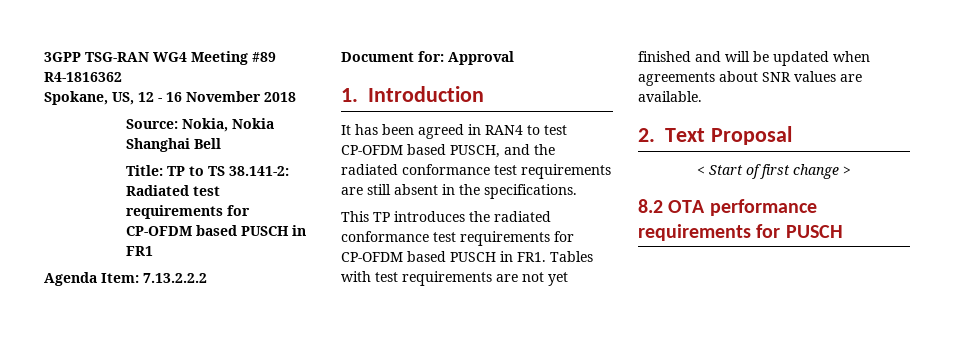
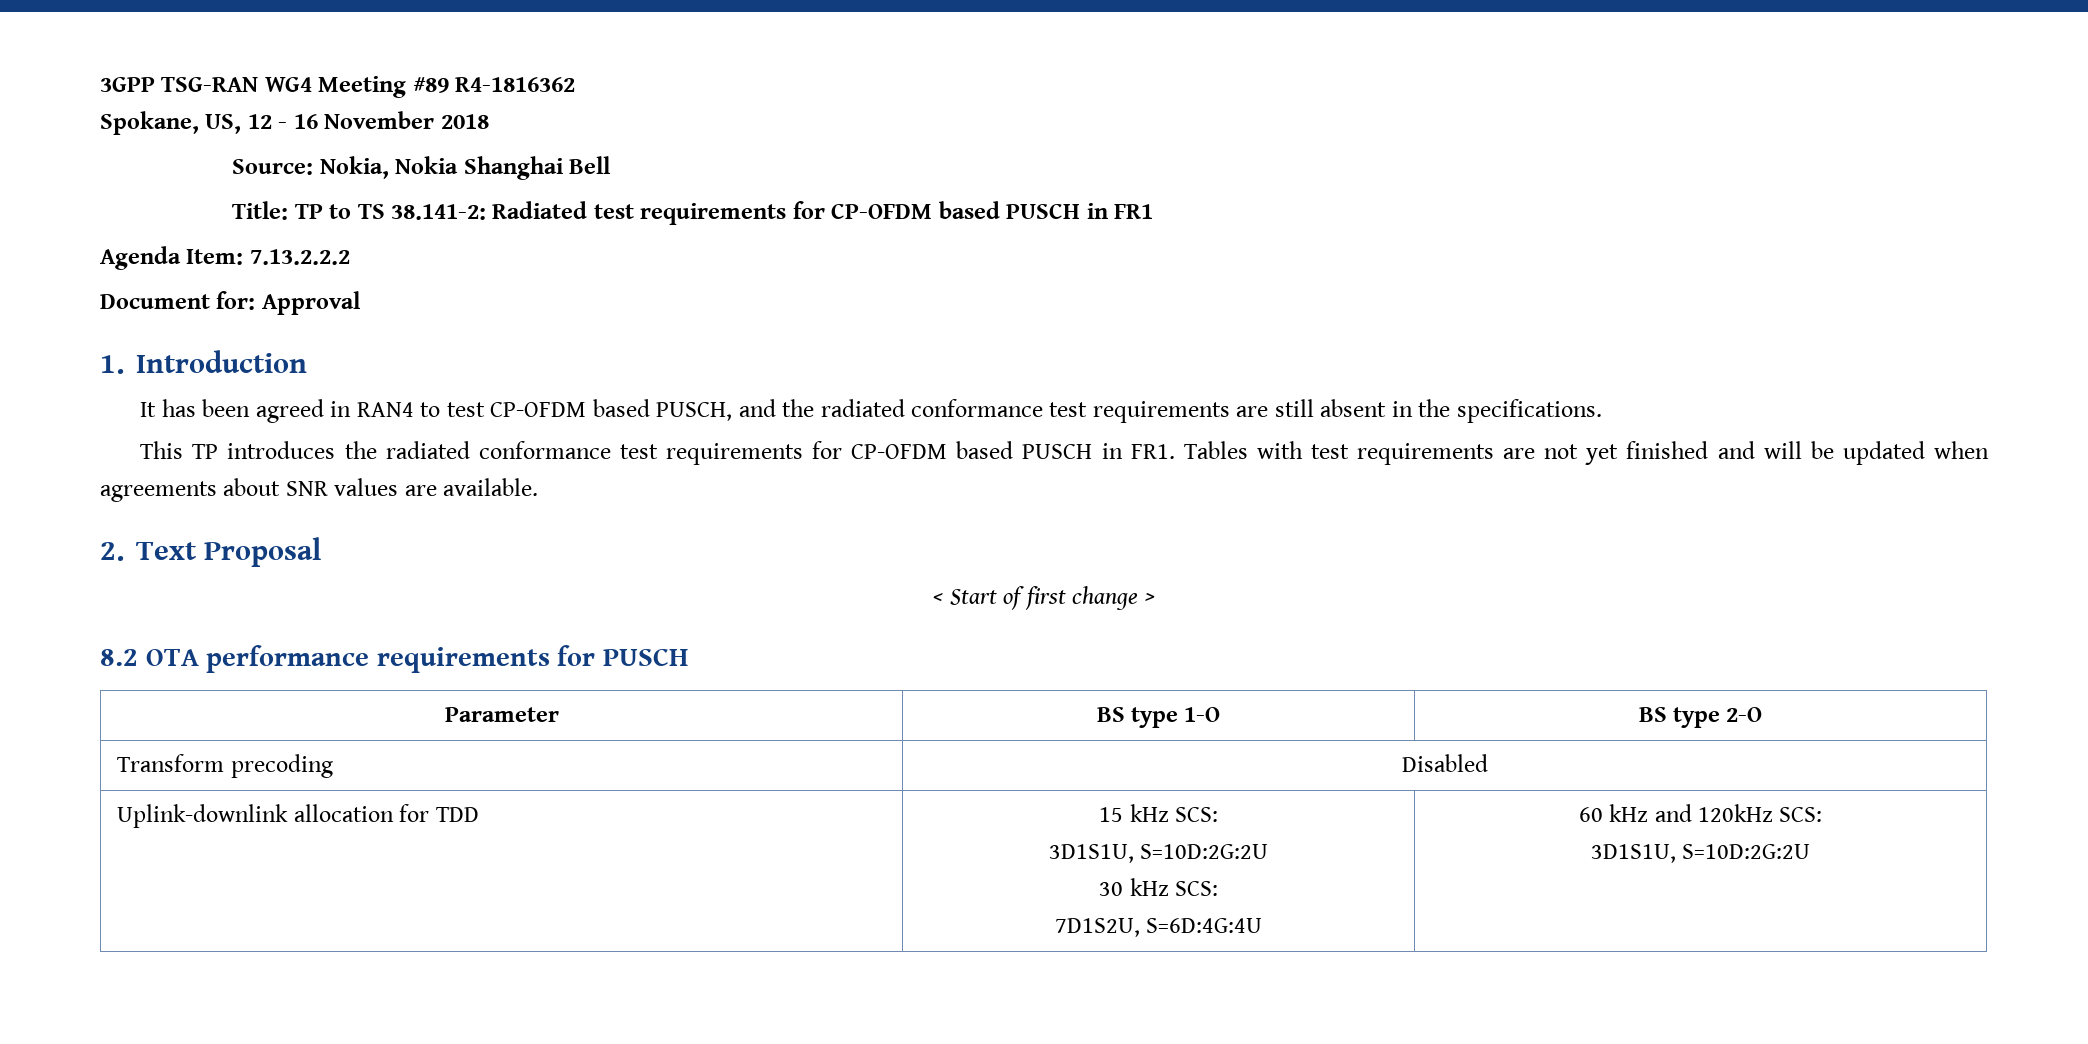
(843, 231) none -> [444,707,559,722] [1096,707,1221,728] [1638,707,1763,728] [117,754,333,778] [1401,754,1488,772] [117,804,479,828] [1099,804,1218,822] [1048,844,1269,863] [1099,878,1218,896] [1054,918,1263,937] [1578,804,1823,822] [1590,844,1811,863] // Parameter | BS type 1-O | BS type 2-O // Transform precoding | Disabled // Uplink-downlink allocation for TDD | 15 kHz SCS: // 3D1S1U, S=10D:2G:2U // 30 kHz SCS: // 7D1S2U, S=6D:4G:4U | 60 kHz and 120kHz SCS: // 3D1S1U, S=10D:2G:2U

